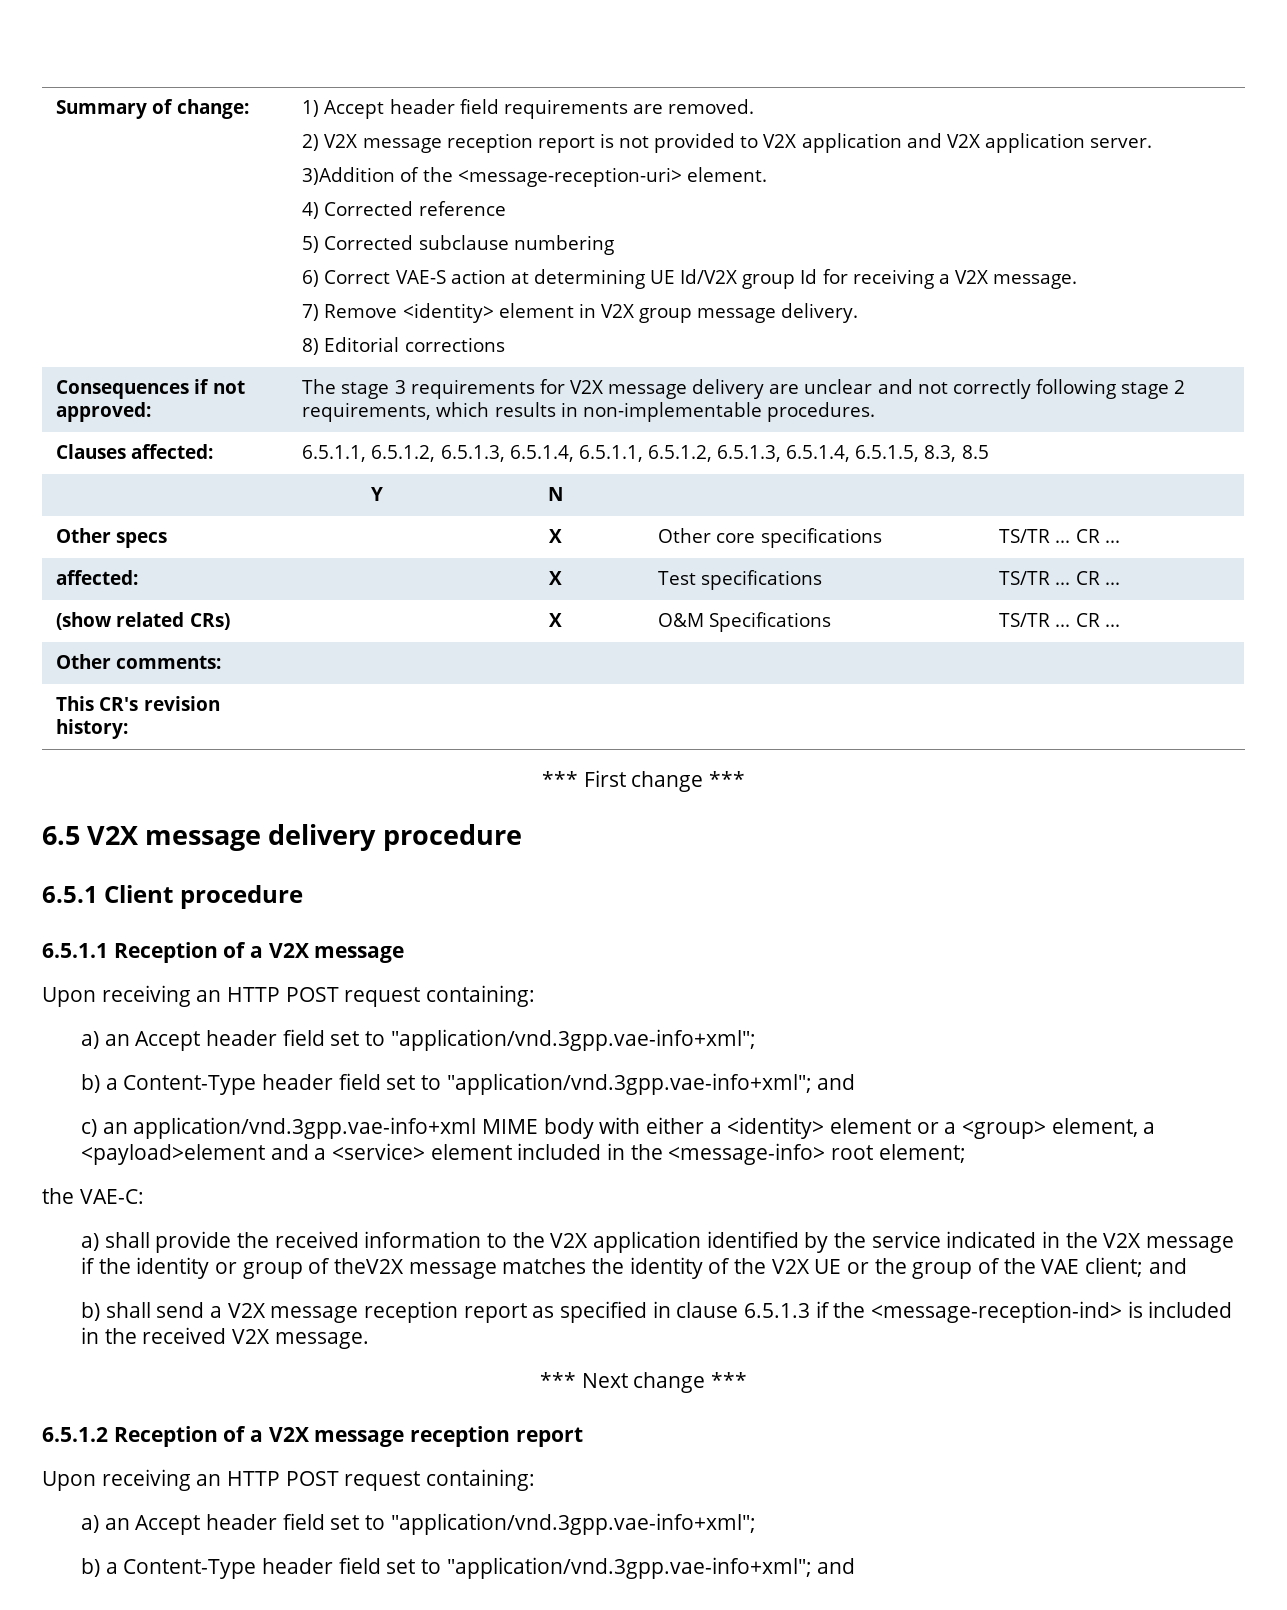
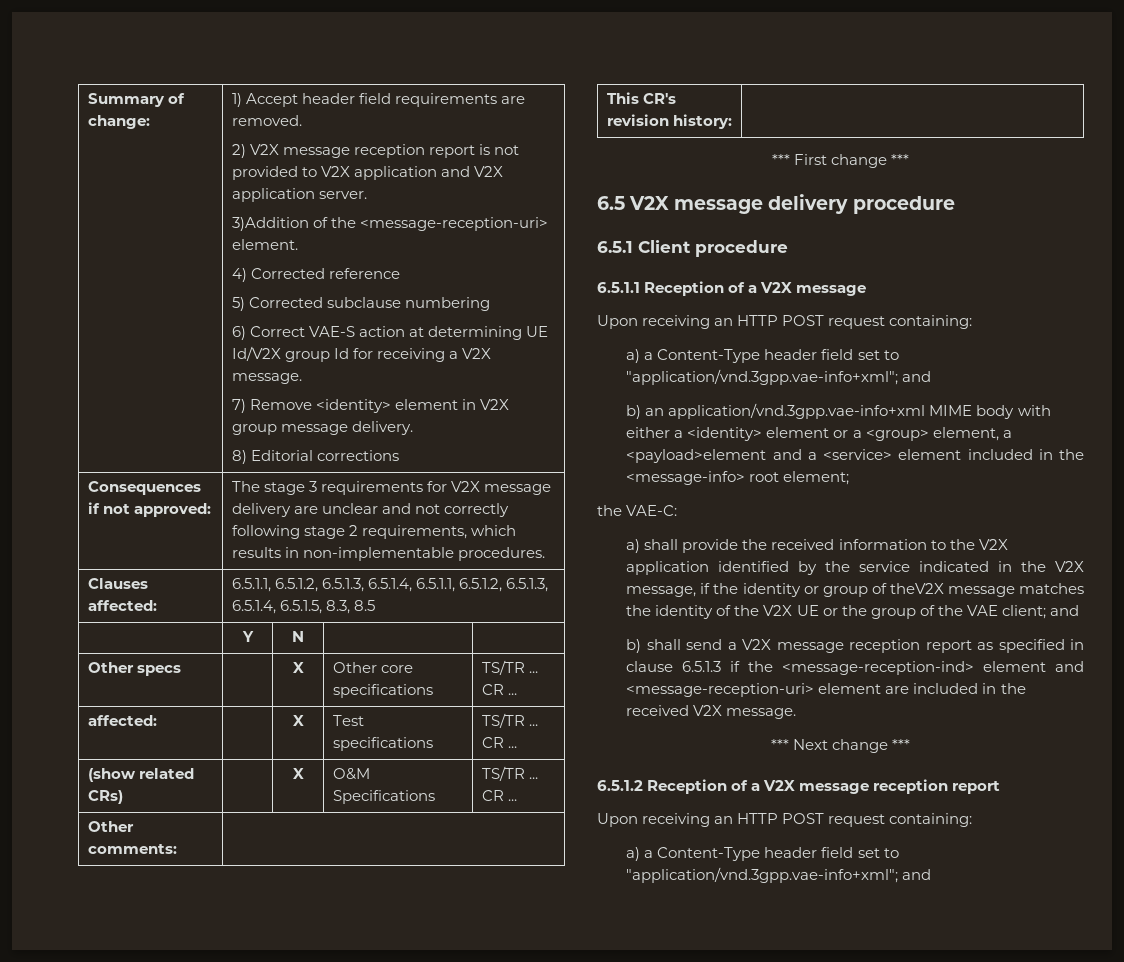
[104,1029,756,1051] [80,1074,100,1093] an Accept header field set to "application/vnd.3gpp.vae-info+xml"; // b) -> (641, 356) none
[80,1119,97,1137] c) -> [626,405,642,419] b)
[1146,1236,1235,1253] message -> [626,586,697,597] message,
[1127,1301,1143,1318] is -> [983,661,1084,672] [626,683,910,697] element and <message-reception-uri> element are
[104,1513,756,1535] [80,1558,100,1577] an Accept header field set to "application/vnd.3gpp.vae-info+xml"; // b) -> (641, 854) none

